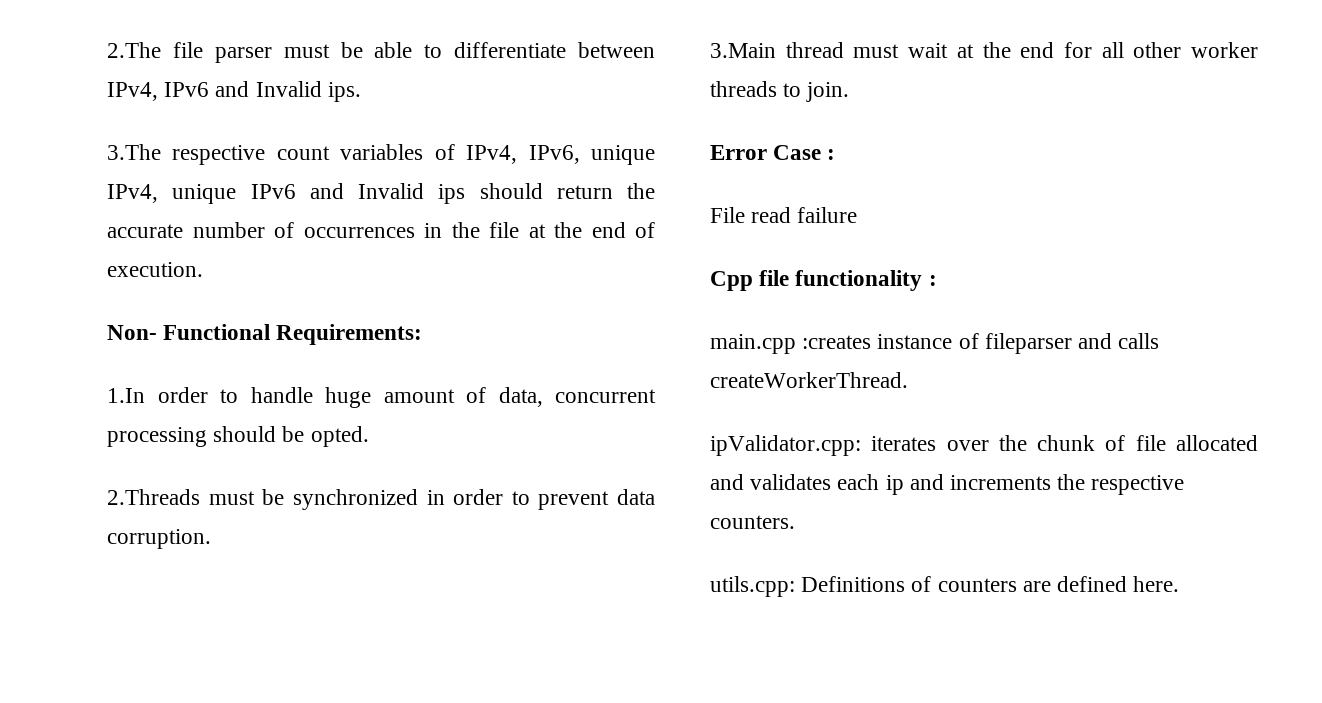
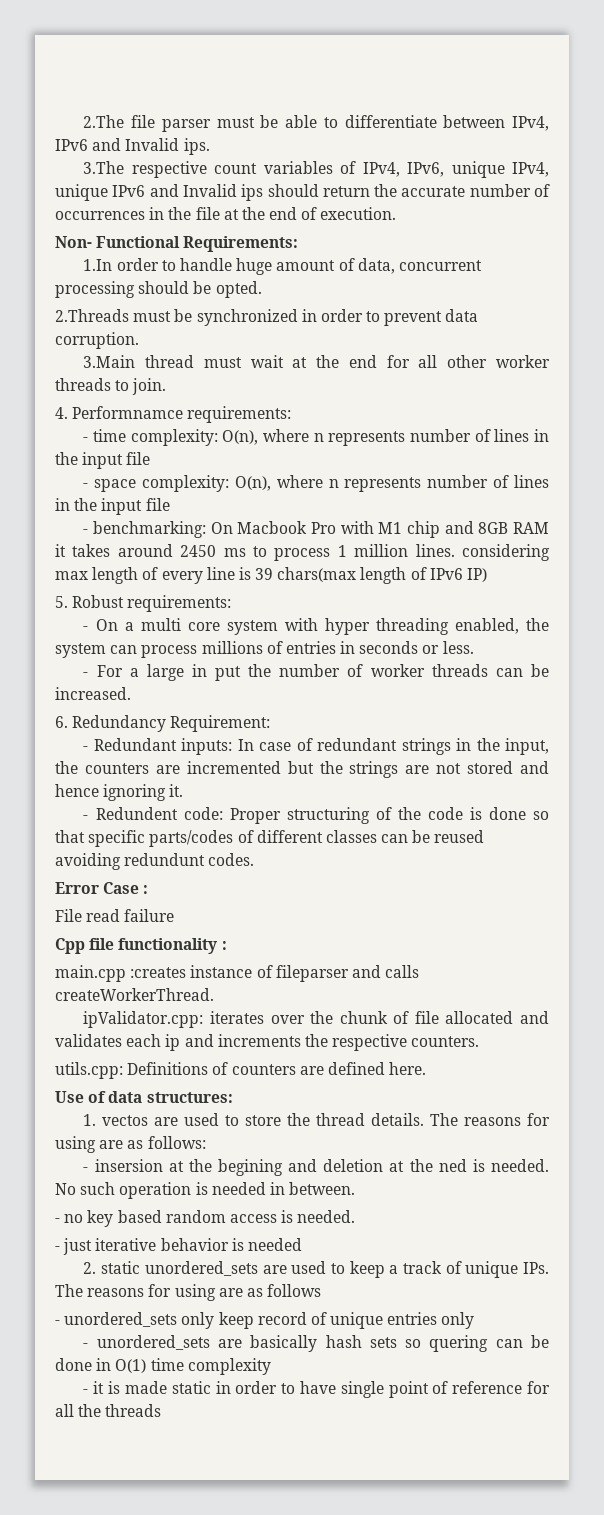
(850, 92) none -> [55,406,292,423] [83,429,549,446] [55,452,151,469] [83,475,549,492] [55,498,170,515] [83,521,549,538] [55,544,550,561] [55,567,488,584] [55,595,232,612] [83,618,549,635] [55,641,474,658] [83,664,549,681] [55,687,131,700] [55,715,271,732] [83,738,549,755] [55,761,549,778] [55,784,184,801] [83,807,550,824] [55,830,485,847] [55,853,255,870] // 4. Performnamce requirements: // - time complexity: O(n), where n represents number of lines in the input file // - space complexity: O(n), where n represents number of lines in the input file // - benchmarking: On Macbook Pro with M1 chip and 8GB RAM it takes around 2450 ms to process 1 million lines. considering max length of every line is 39 chars(max length of IPv6 IP) // 5. Robust requirements: // - On a multi core system with hyper threading enabled, the system can process millions of entries in seconds or less. // - For a large in put the number of worker threads can be increased. // 6. Redundancy Requirement: // - Redundant inputs: In case of redundant strings in the input, the counters are incremented but the strings are not stored and hence ignoring it. // - Redundent code: Proper structuring of the code is done so that specific parts/codes of different classes can be reused avoiding redundunt codes.
(1180, 584) none -> [55,1091,233,1103] [83,1113,550,1126] [55,1136,206,1153] [83,1159,549,1176] [55,1182,356,1199] [55,1210,356,1227] [55,1238,302,1255] [83,1261,549,1278] [55,1284,322,1301] [55,1312,475,1329] [83,1335,549,1352] [55,1358,271,1375] [83,1381,550,1398] [55,1404,162,1417] // Use of data structures: // 1. vectos are used to store the thread details. The reasons for using are as follows: // - insersion at the begining and deletion at the ned is needed. No such operation is needed in between. // - no key based random access is needed. // - just iterative behavior is needed // 2. static unordered_sets are used to keep a track of unique IPs. The reasons for using are as follows // - unordered_sets only keep record of unique entries only // - unordered_sets are basically hash sets so quering can be done in O(1) time complexity // - it is made static in order to have single point of reference for all the threads

